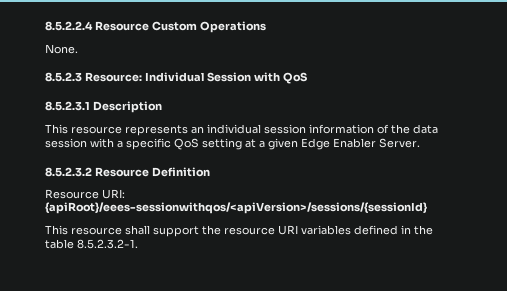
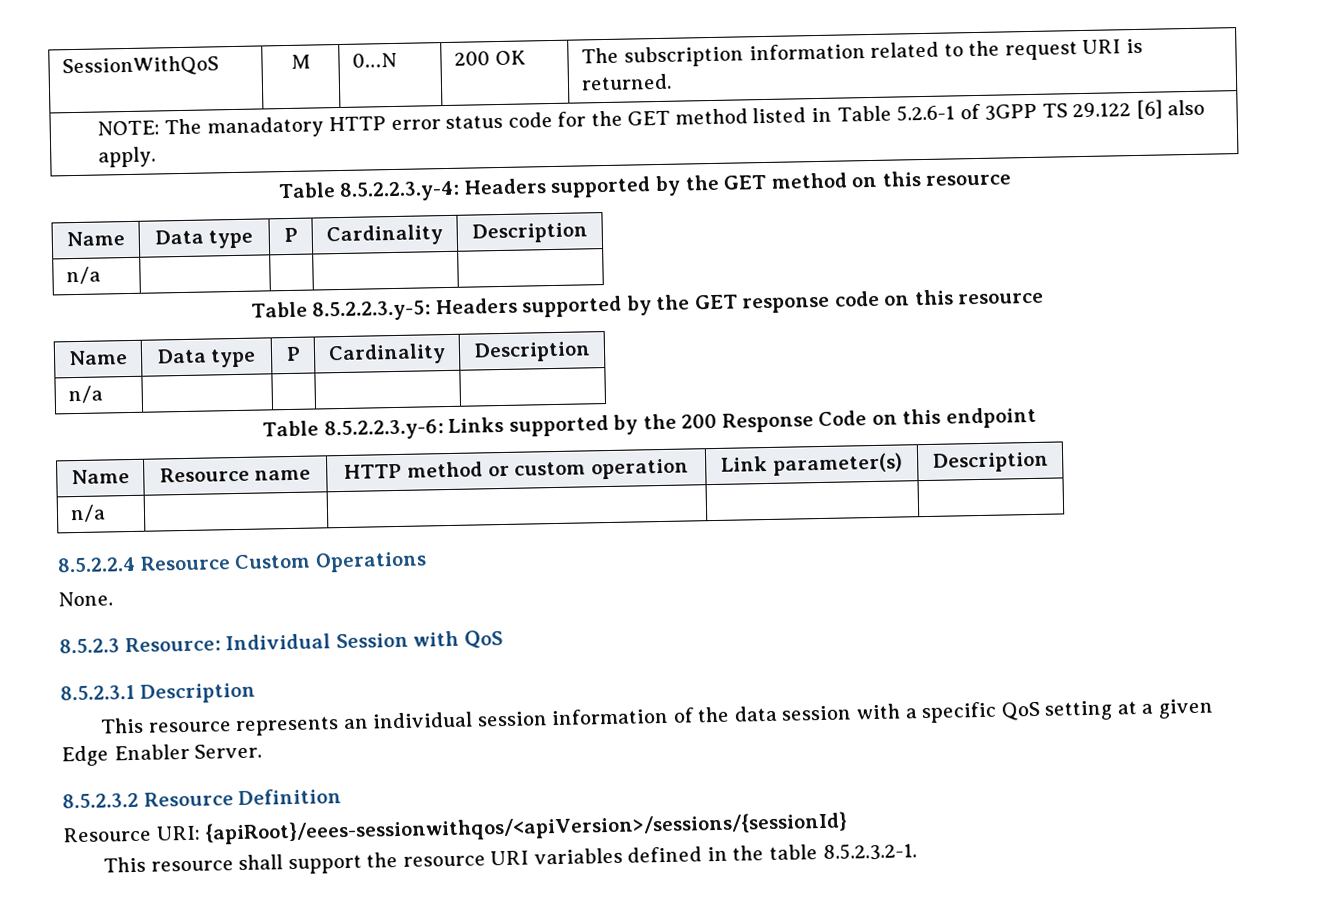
(45, 26) none -> [62,55,220,78] [290,54,311,69] [352,52,398,68] [454,50,527,66] [581,38,1143,68] [581,73,673,91] [96,99,1206,139] [97,146,156,168] [277,171,1012,203] [66,231,125,247] [154,229,255,249] [283,227,298,243] [326,224,443,247] [471,222,588,244] [66,266,102,285] [250,289,1045,322] [68,350,128,366] [156,348,257,368] [285,346,301,362] [328,343,446,366] [473,341,591,363] [68,385,104,404] [262,406,1037,441] [71,469,130,485] [159,466,312,483] [344,458,689,480] [721,452,903,476] [932,451,1049,473] [70,504,107,523] SessionWithQoS | M | 0…N | 200 OK | The subscription information related to the request URI is returned. // NOTE: The manadatory HTTP error status code for the GET method listed in Table 5.2.6-1 of 3GPP TS 29.122 [6] also apply. // Table 8.5.2.2.3.y-4: Headers supported by the GET method on this resource // Name | Data type | P | Cardinality | Description // n/a | | | | // Table 8.5.2.2.3.y-5: Headers supported by the GET response code on this resource // Name | Data type | P | Cardinality | Description // n/a | | | | // Table 8.5.2.2.3.y-6: Links supported by the 200 Response Code on this endpoint // Name | Resource name | HTTP method or custom operation | Link parameter(s) | Description // n/a | | | | //

